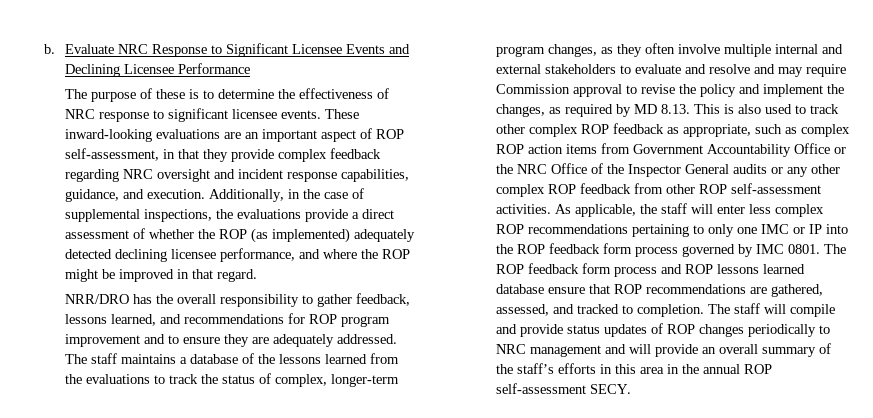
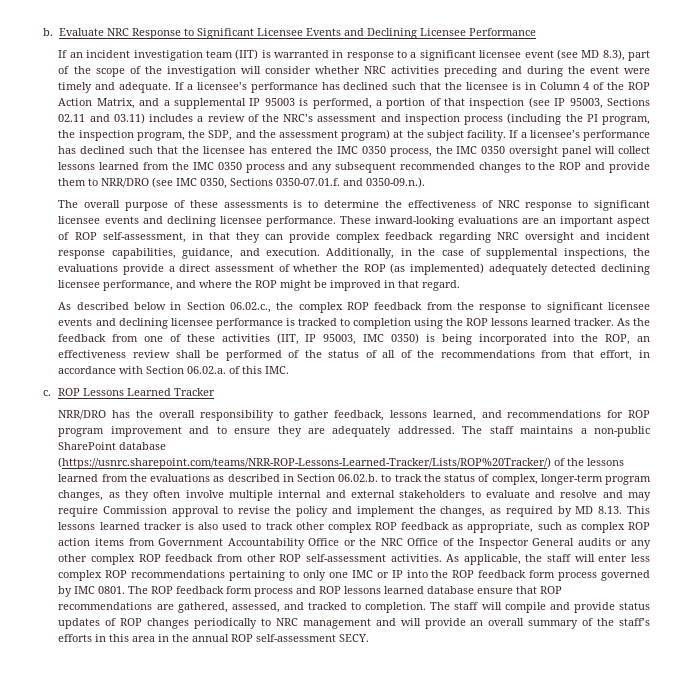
[64,89,87,99] // The -> [58,49,650,61] [58,66,650,77] [58,82,651,93] [58,97,650,109] [58,113,650,125] [58,129,650,141] [58,146,650,157] [58,162,650,173] [58,177,426,189] [58,200,121,208] // If an incident investigation team (IIT) is warranted in response to a significant licensee event (see MD 8.3), part of the scope of the investigation will consider whether NRC activities preceding and during the event were timely and adequate. If a licensee’s performance has declined such that the licensee is in Column 4 of the ROP Action Matrix, and a supplemental IP 95003 is performed, a portion of that inspection (see IP 95003, Sections 02.11 and 03.11) includes a review of the NRC’s assessment and inspection process (including the PI program, the inspection program, the SDP, and the assessment program) at the subject facility. If a licensee’s performance has declined such that the licensee has entered the IMC 0350 process, the IMC 0350 oversight panel will collect lessons learned from the IMC 0350 process and any subsequent recommended changes to the ROP and provide them to NRR/DRO (see IMC 0350, Sections 0350-07.01.f. and 0350-09.n.). // The overall
(185, 94) none -> [223,200,288,208] assessments
[280,110,321,119] events. -> [104,216,336,227] events and declining licensee performance.
(228, 155) none -> [265,234,284,240] can
(257, 275) none -> [58,302,650,313] [58,318,650,329] [58,333,650,345] [58,350,650,361] [58,366,290,374] [43,388,216,396] // As described below in Section 06.02.c., the complex ROP feedback from the response to significant licensee events and declining licensee performance is tracked to completion using the ROP lessons learned tracker. As the feedback from one of these activities (IIT, IP 95003, IMC 0350) is being incorporated into the ROP, an effectiveness review shall be performed of the status of all of the recommendations from that effort, in accordance with Section 06.02.a. of this IMC. // c. ROP Lessons Learned Tracker
[189,354,238,364] database -> [594,426,650,437] [58,442,167,450] [58,457,552,469] non-public SharePoint database (https://usnrc.sharepoint.com/teams/NRR-ROP-Lessons-Learned-Tracker/Lists/ROP%20Tracker/)
(150, 379) none -> [213,474,379,482] as described in Section 06.02.b.
(720, 109) none -> [58,522,182,530] lessons learned tracker

